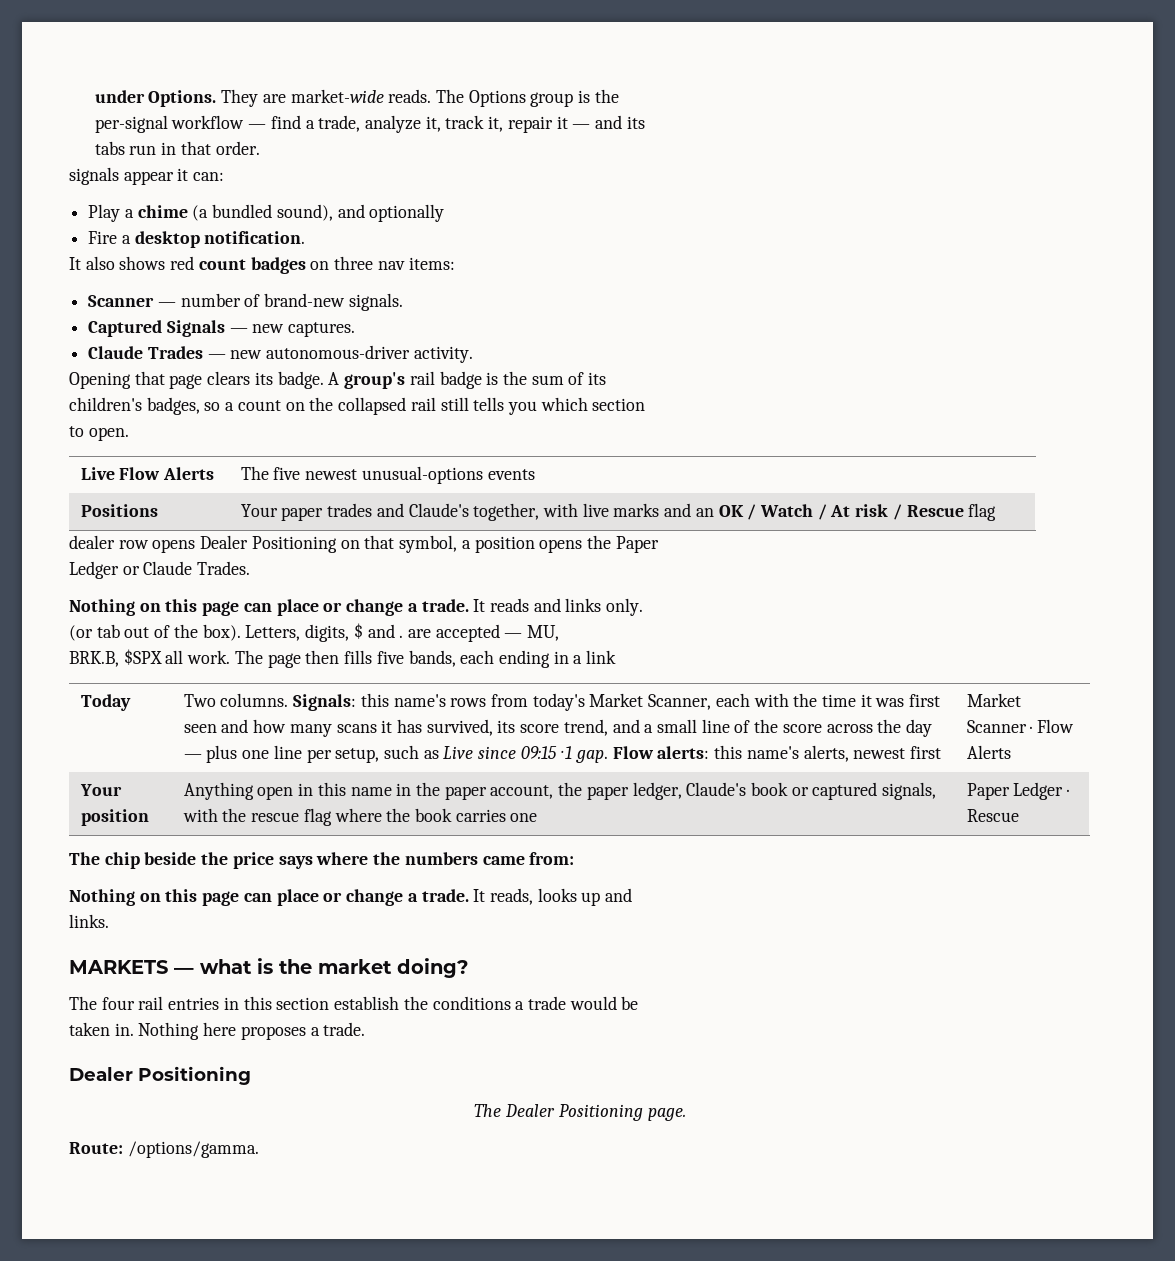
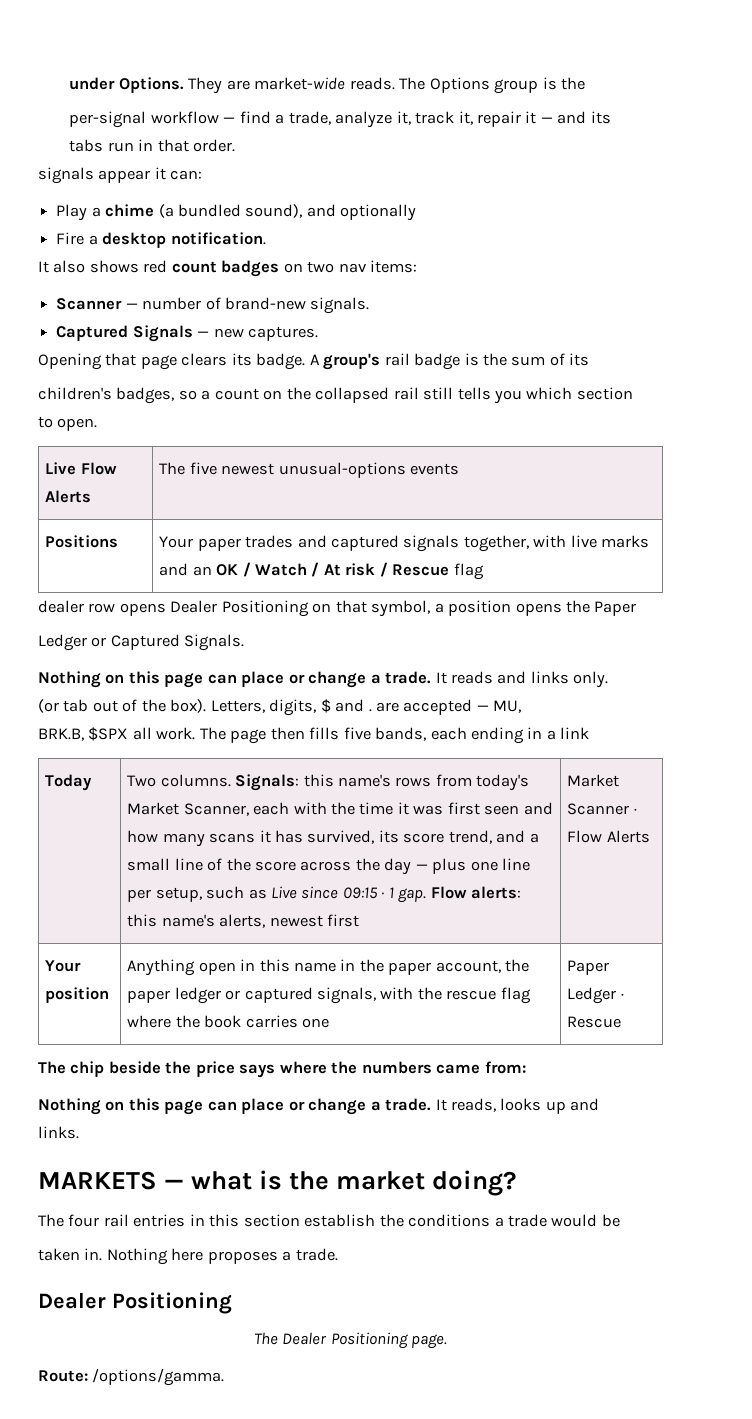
[334,256,374,270] three -> [307,261,335,273] two
[88,345,473,363] // Claude Trades — new autonomous-driver activity. -> (318, 333) none
[408,503,469,517] Claude's -> [331,535,460,552] captured signals
[143,561,251,575] Claude Trades. -> [110,634,245,651] Captured Signals.
[632,782,789,800] ledger, Claude's book -> [174,987,221,1004] ledger

